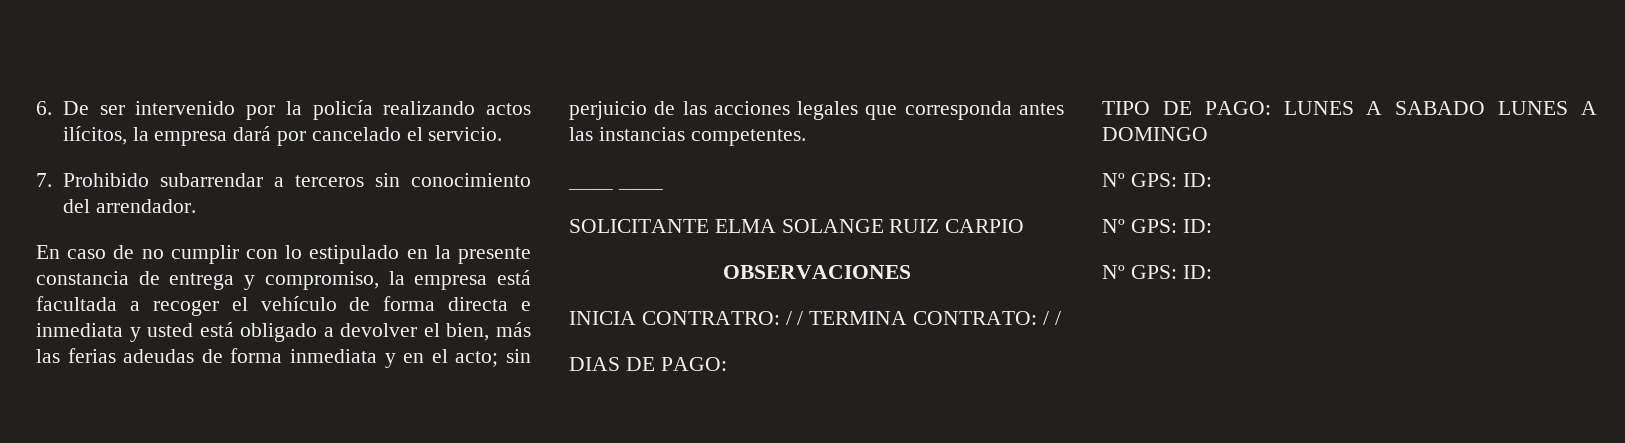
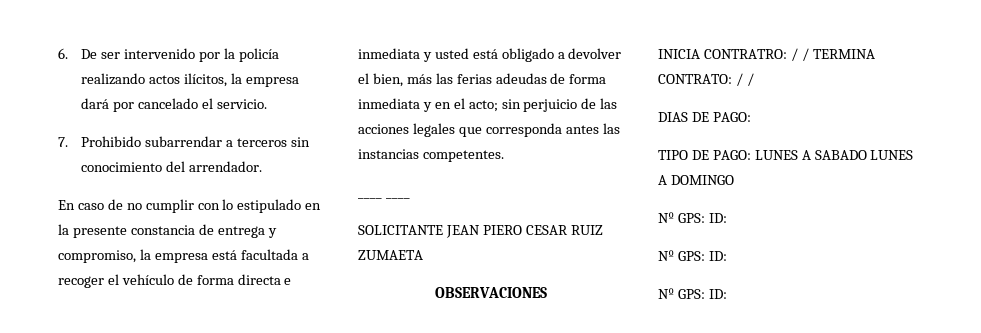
[714,219,1025,233] ELMA SOLANGE RUIZ CARPIO -> [445,225,603,238] [358,250,423,260] JEAN PIERO CESAR RUIZ ZUMAETA

